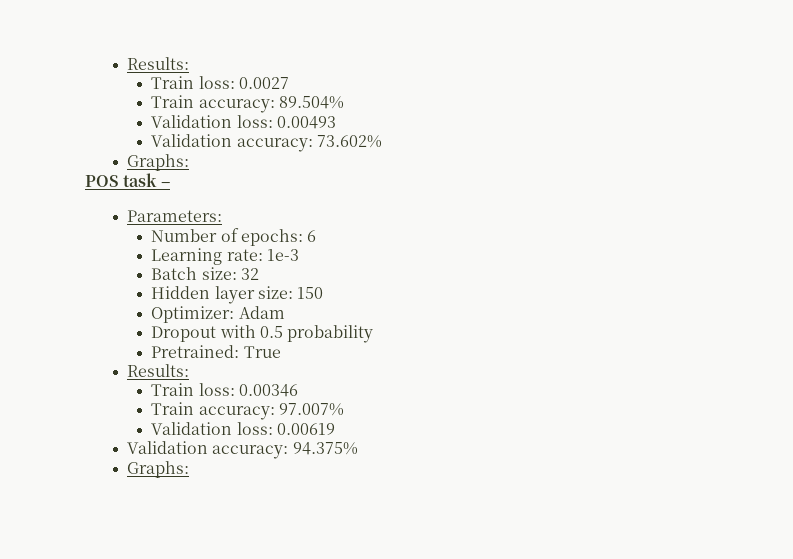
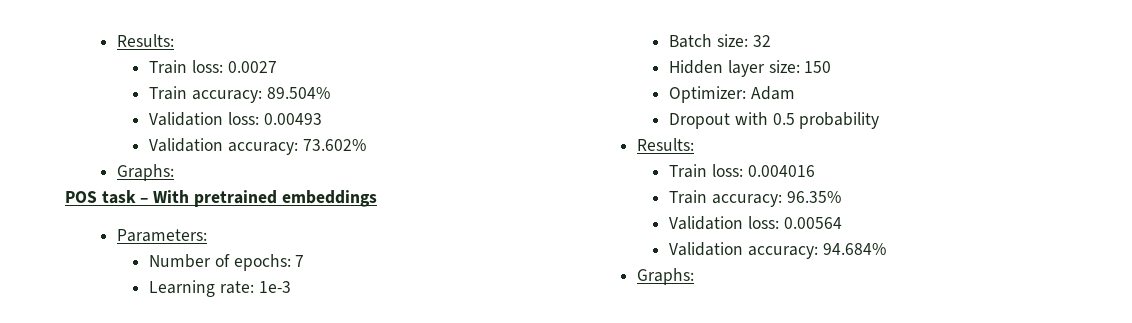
(170, 184) none -> [153,190,377,207] With pretrained embeddings
[307,230,317,242] 6 -> [295,255,305,267] 7
[151,345,281,358] [126,364,189,377] [151,383,298,397] [151,402,344,420] [151,422,335,435] [126,441,358,459] // Pretrained: True // Results: // Train loss: 0.00346 // Train accuracy: 97.007% // Validation loss: 0.00619 // Validation accuracy: 94.375% -> [636,138,694,151] [669,164,815,178] [669,190,841,207] [669,216,842,230] [669,242,886,259] // Results: // Train loss: 0.004016 // Train accuracy: 96.35% // Validation loss: 0.00564 // Validation accuracy: 94.684%

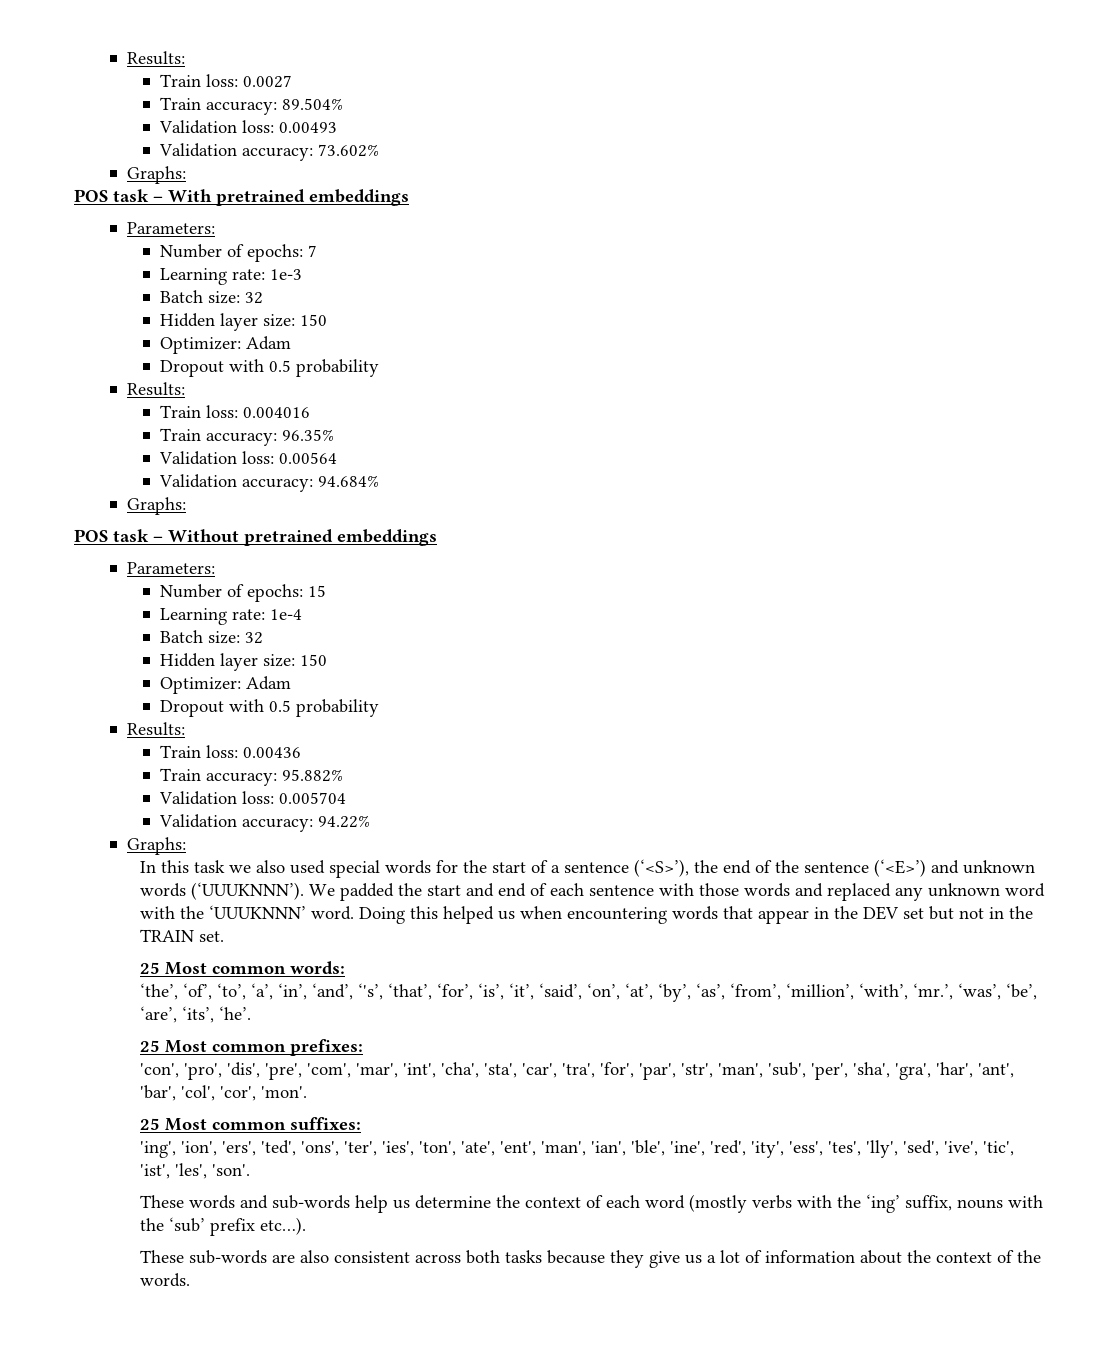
(694, 276) none -> [74,529,437,546] [127,562,216,574] [159,584,326,602] [159,608,302,625] [159,630,263,644] [159,653,327,671] [159,676,291,694] [159,699,379,717] [127,722,186,736] [159,745,301,758] [159,768,343,786] [158,791,346,805] [158,814,370,832] [127,837,187,855] [139,859,1035,878] [139,882,1045,901] [139,905,1033,924] [139,929,224,942] [139,961,345,975] [139,983,1037,1002] [139,1006,251,1023] [139,1039,363,1056] [139,1062,1014,1080] [139,1085,307,1101] [139,1117,361,1131] [139,1140,1014,1158] [139,1163,250,1179] [139,1194,1043,1213] [139,1217,306,1236] [139,1250,1041,1268] [139,1273,190,1287] // POS task – Without pretrained embeddings // Parameters: // Number of epochs: 15 // Learning rate: 1e-4 // Batch size: 32 // Hidden layer size: 150 // Optimizer: Adam // Dropout with 0.5 probability // Results: // Train loss: 0.00436 // Train accuracy: 95.882% // Validation loss: 0.005704 // Validation accuracy: 94.22% // Graphs: // In this task we also used special words for the start of a sentence (‘<S>’), the end of the sentence (‘<E>’) and unknown words (‘UUUKNNN’). We padded the start and end of each sentence with those words and replaced any unknown word with the ‘UUUKNNN’ word. Doing this helped us when encountering words that appear in the DEV set but not in the TRAIN set. // 25 Most common words: // ‘the’, ‘of’, ‘to’, ‘a’, ‘in’, ‘and’, ‘'s’, ‘that’, ‘for’, ‘is’, ‘it’, ‘said’, ‘on’, ‘at’, ‘by’, ‘as’, ‘from’, ‘million’, ‘with’, ‘mr.’, ‘was’, ‘be’, ‘are’, ‘its’, ‘he’. // 25 Most common prefixes: // 'con', 'pro', 'dis', 'pre', 'com', 'mar', 'int', 'cha', 'sta', 'car', 'tra', 'for', 'par', 'str', 'man', 'sub', 'per', 'sha', 'gra', 'har', 'ant', 'bar', 'col', 'cor', 'mon'. // 25 Most common suffixes: // 'ing', 'ion', 'ers', 'ted', 'ons', 'ter', 'ies', 'ton', 'ate', 'ent', 'man', 'ian', 'ble', 'ine', 'red', 'ity', 'ess', 'tes', 'lly', 'sed', 'ive', 'tic', 'ist', 'les', 'son'. // These words and sub-words help us determine the context of each word (mostly verbs with the ‘ing’ suffix, nouns with the ‘sub’ prefix etc…). // These sub-words are also consistent across both tasks because they give us a lot of information about the context of the words.

